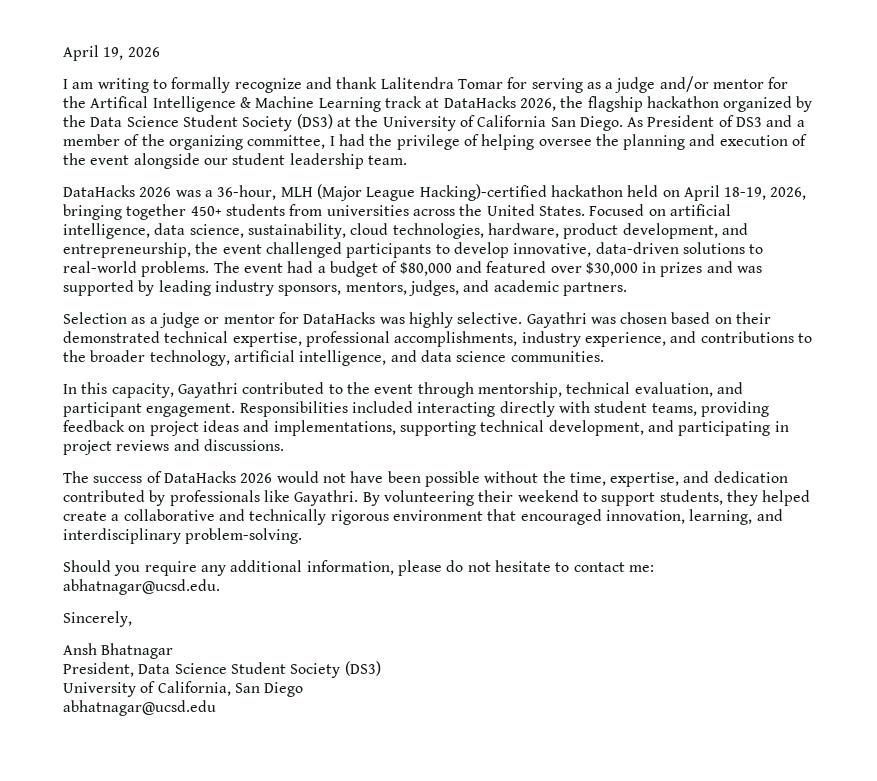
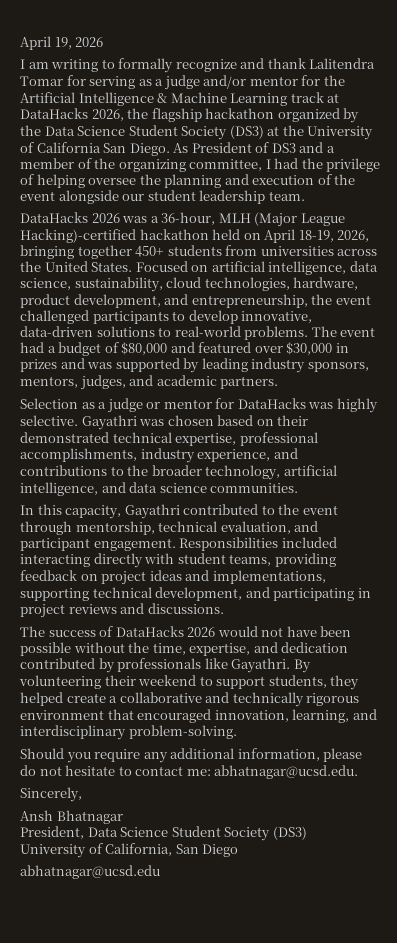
[90,96,149,108] Artifical -> [20,92,75,103] Artificial

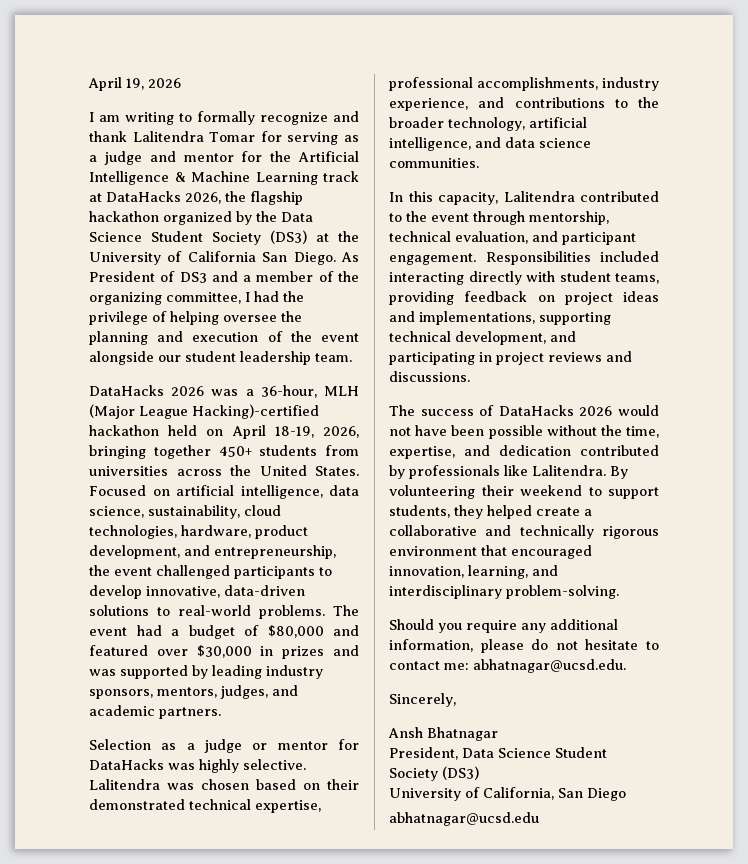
[203,75,247,89] and/or -> [149,151,176,162] and
[81,415,137,430] Gayathri -> [89,779,160,790] Lalitendra
[124,504,180,519] Gayathri -> [503,191,575,202] Lalitendra
[231,658,291,673] Gayathri. -> [532,465,606,476] Lalitendra.

